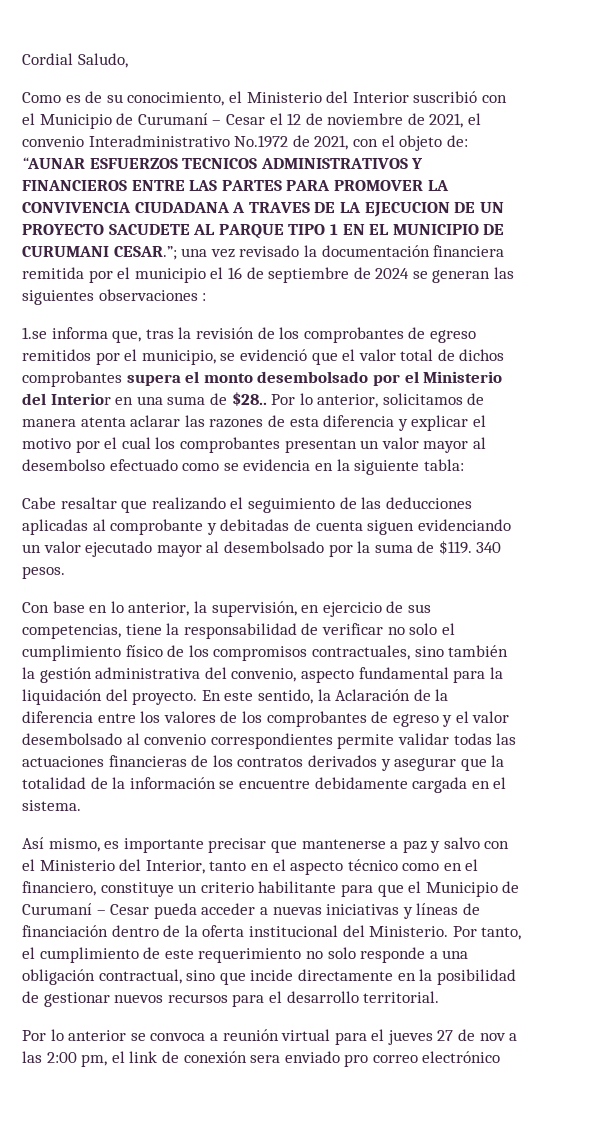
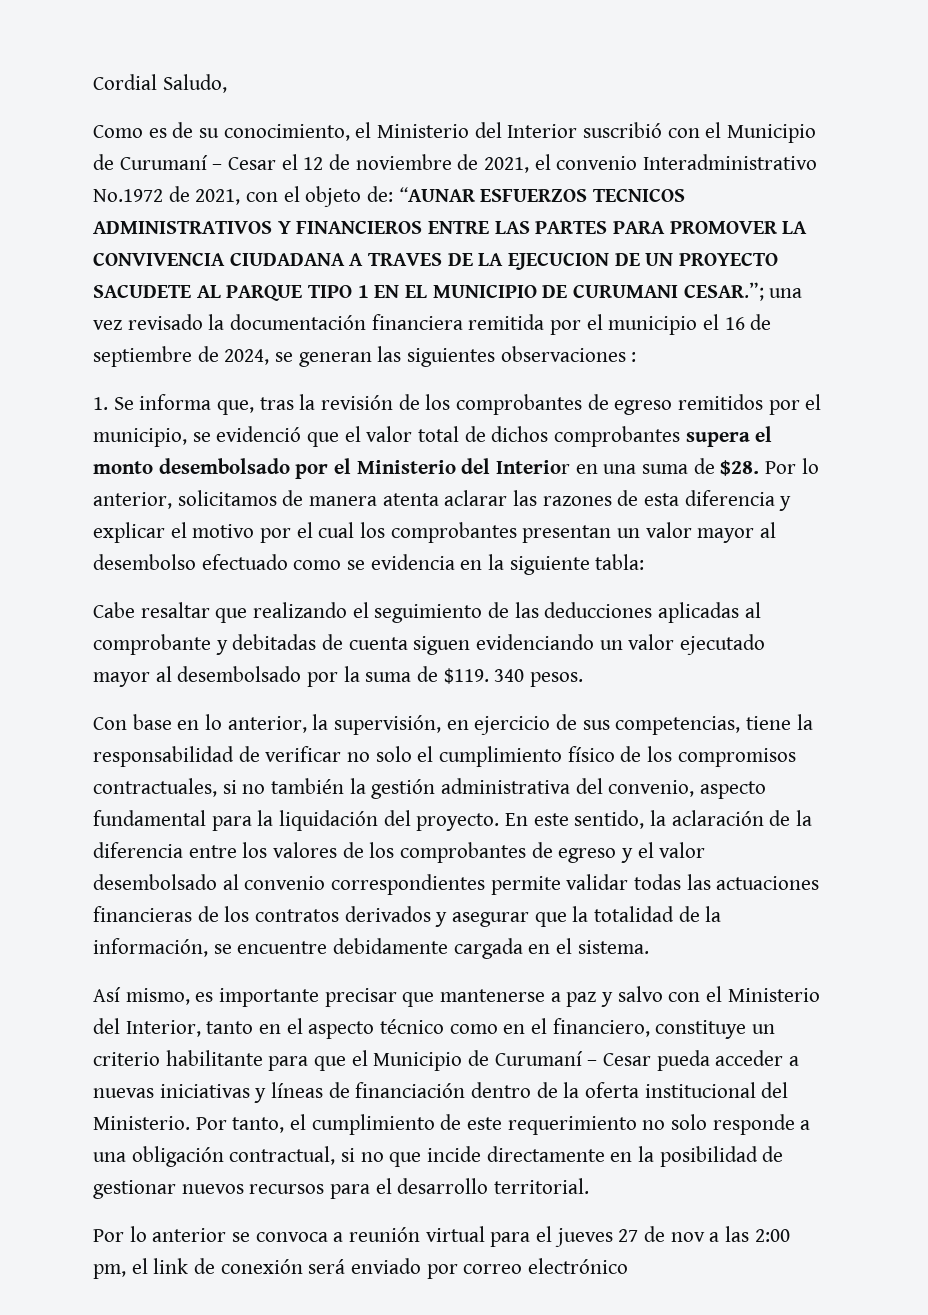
[375,268,410,279] 2024 -> [224,349,270,365] 2024,
[22,327,47,339] 1.se -> [93,397,134,410] 1. Se
[231,392,267,406] $28.. -> [720,460,760,476] $28.
[414,646,444,657] sino -> [222,780,266,794] si no
[335,689,411,701] Aclaración -> [671,810,764,826] aclaración
[129,777,216,789] información -> [93,938,208,957] información,
[186,970,216,981] sino -> [341,1148,384,1162] si no
[250,1051,369,1067] sera enviado pro -> [308,1258,458,1279] será enviado por

